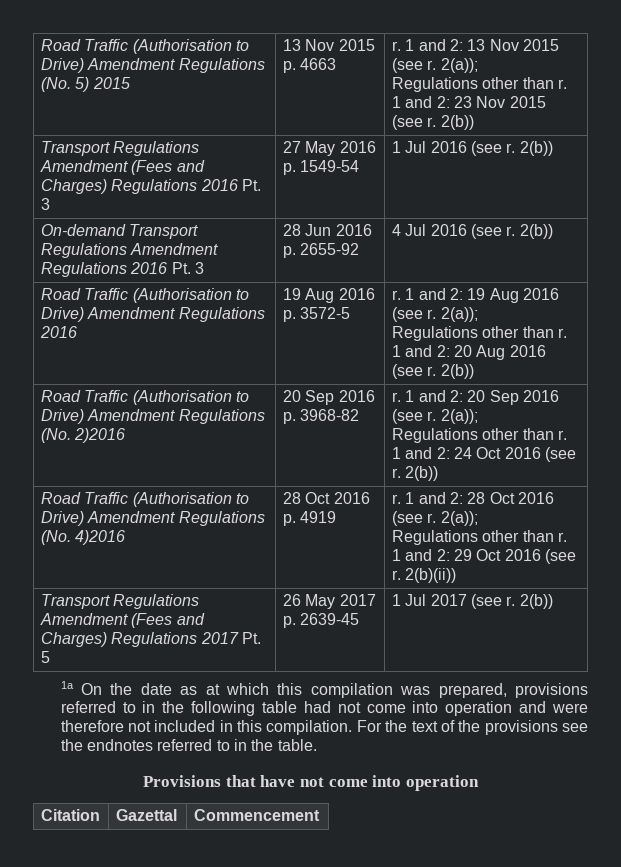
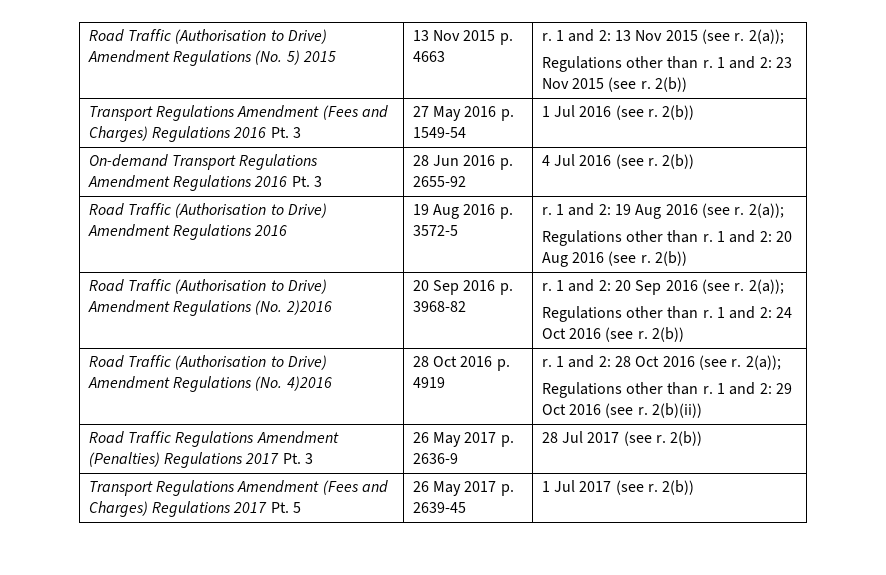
(457, 575) none -> [88,431,339,447] [88,452,313,468] [412,432,514,447] [412,453,458,464] [541,431,703,446] // Road Traffic Regulations Amendment (Penalties) Regulations 2017 Pt. 3 | 26 May 2017 p. 2636-9 | 28 Jul 2017 (see r. 2(b))
[60,681,589,698] [60,701,589,716] [60,720,589,735] [60,739,317,751] [143,775,479,791] [40,809,100,821] [115,809,177,821] [193,809,320,821] // 1a On the date as at which this compilation was prepared, provisions referred to in the following table had not come into operation and were therefore not included in this compilation. For the text of the provisions see the endnotes referred to in the table. // Provisions that have not come into operation // Citation | Gazettal | Commencement -> (695, 487) none

